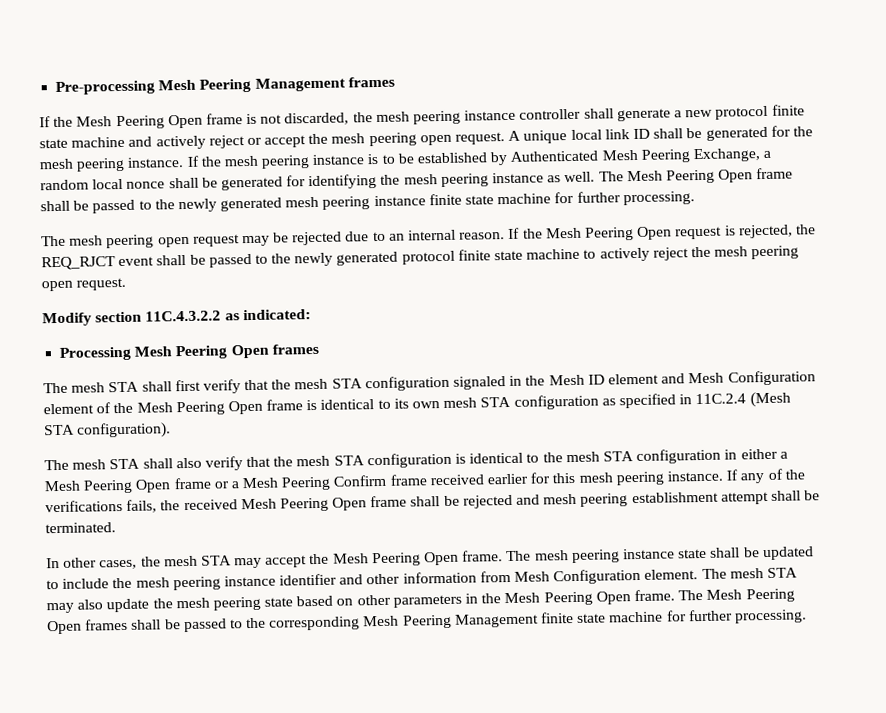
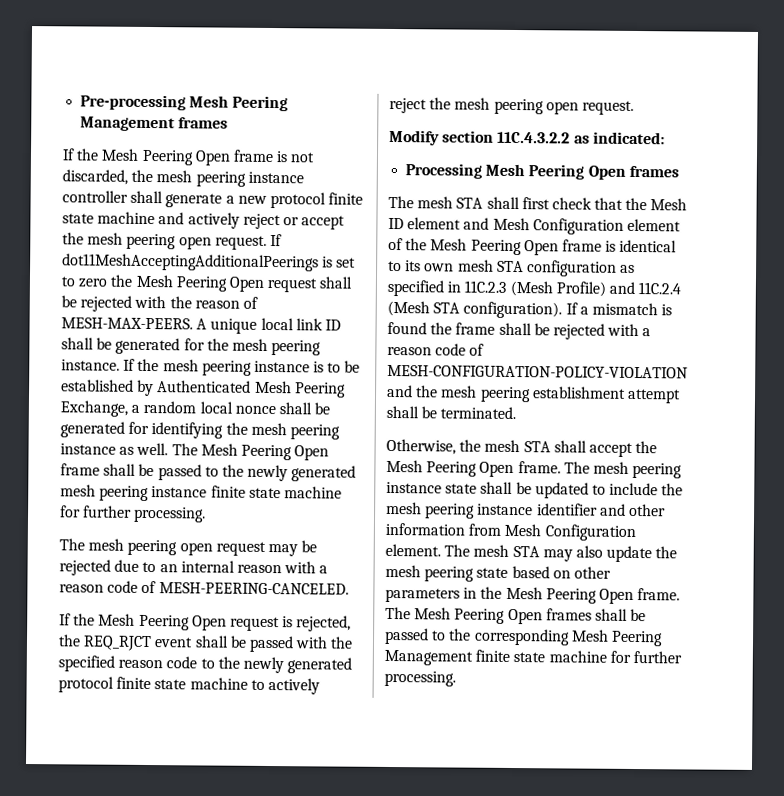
(506, 138) none -> [269,233,282,247] [62,253,357,272] [61,274,353,293] [61,295,258,312] [61,317,193,330] If dot11MeshAcceptingAdditionalPeerings is set to zero the Mesh Peering Open request shall be rejected with the reason of MESH-MAX-PEERS.
[459,232,506,240] reason. -> [236,561,329,574] [59,580,349,595] reason with a reason code of MESH-PEERING-CANCELED. //
(252, 260) none -> [295,636,354,649] [58,655,198,672] with the specified reason code
[202,375,546,394] verify that the mesh STA configuration signaled in the -> [551,197,648,211] check that the
(693, 399) none -> [464,280,635,297] 11C.2.3 (Mesh Profile) and
[44,448,788,471] [44,468,805,494] [45,494,541,513] // The mesh STA shall also verify that the mesh STA configuration is identical to the mesh STA configuration in either a Mesh Peering Open frame or a Mesh Peering Confirm frame received earlier for this mesh peering instance. If any of the verifications fails, the received Mesh Peering Open frame shall be rejected and -> [565,302,673,316] [387,321,652,340] [387,343,485,356] [387,364,688,379] [387,384,439,398] If a mismatch is found the frame shall be rejected with a reason code of MESH-CONFIGURATION-POLICY-VIOLATION and the
[46,555,263,570] In other cases, the mesh STA may -> [386,438,587,455] Otherwise, the mesh STA shall

